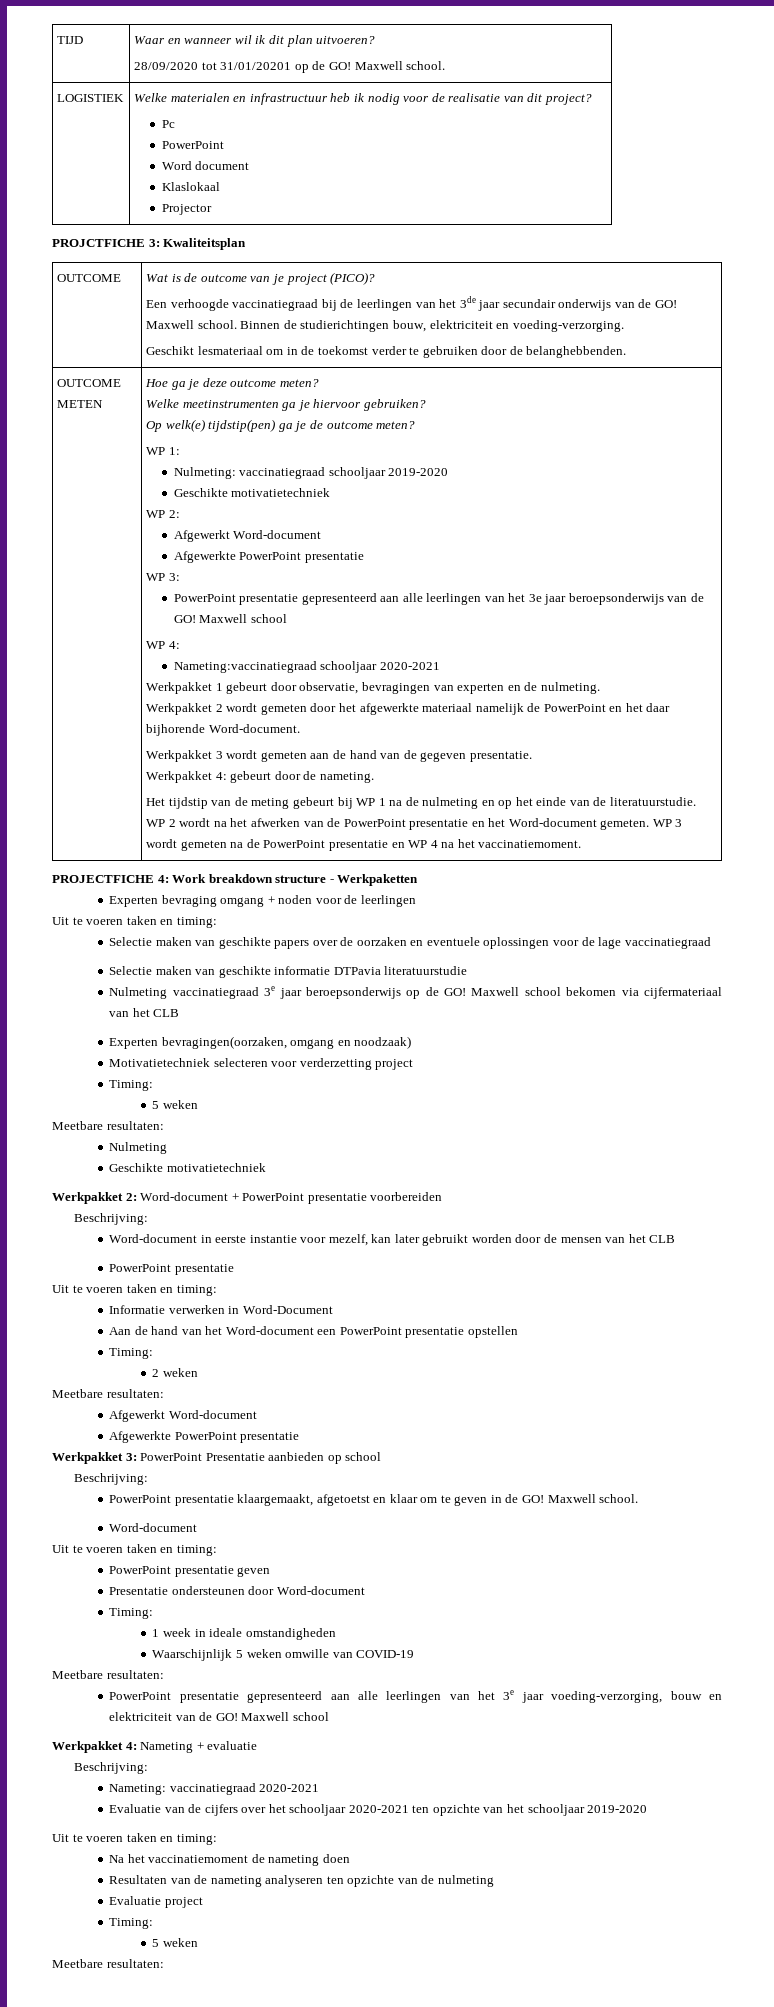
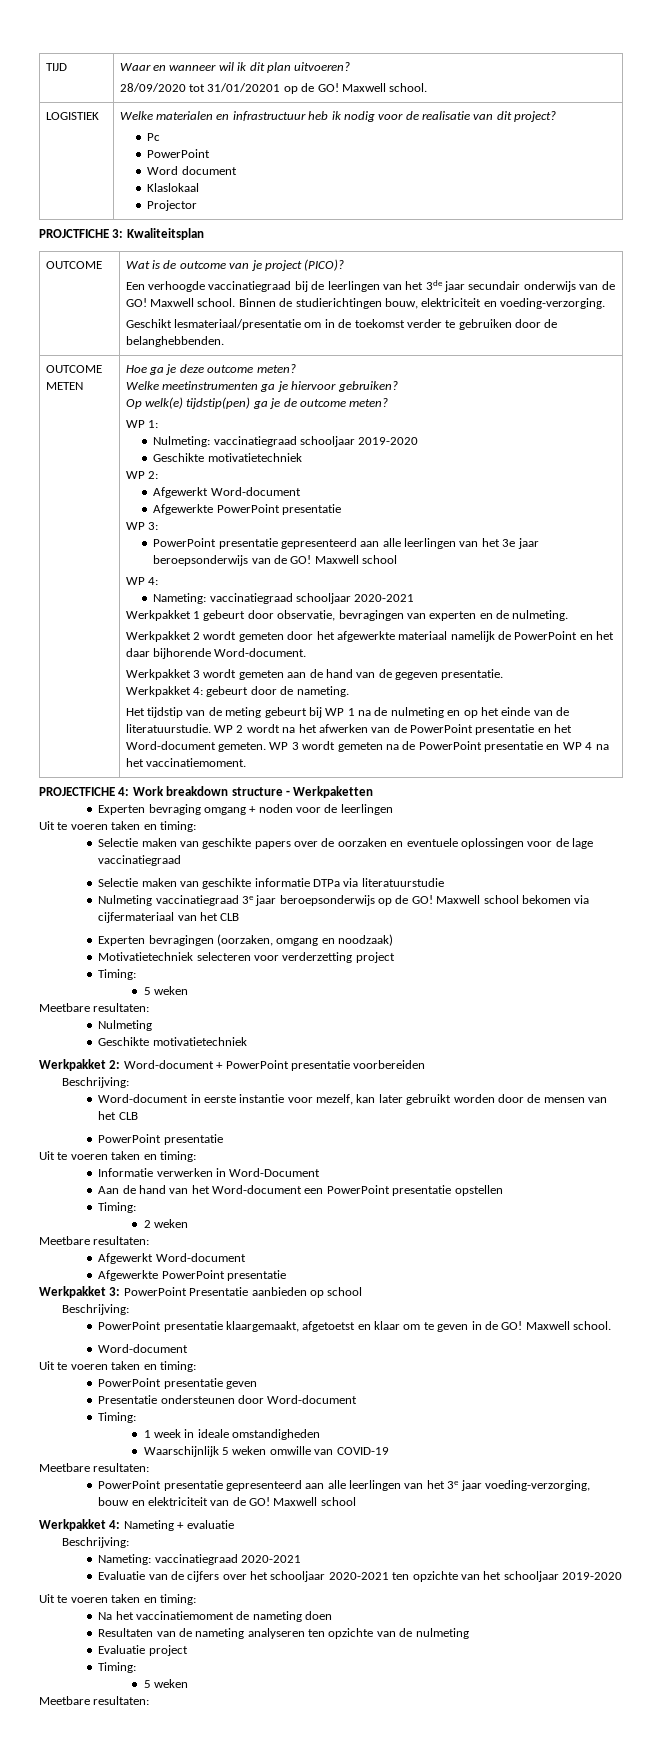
[197,346,263,355] lesmateriaal -> [174,319,302,330] lesmateriaal/presentatie
[173,661,317,673] Nameting:vaccinatiegraad -> [153,593,293,604] Nameting: vaccinatiegraad
[333,967,381,975] DTPavia -> [313,878,359,887] DTPa via
[161,1036,287,1049] bevragingen(oorzaken, -> [148,934,273,946] bevragingen (oorzaken,

